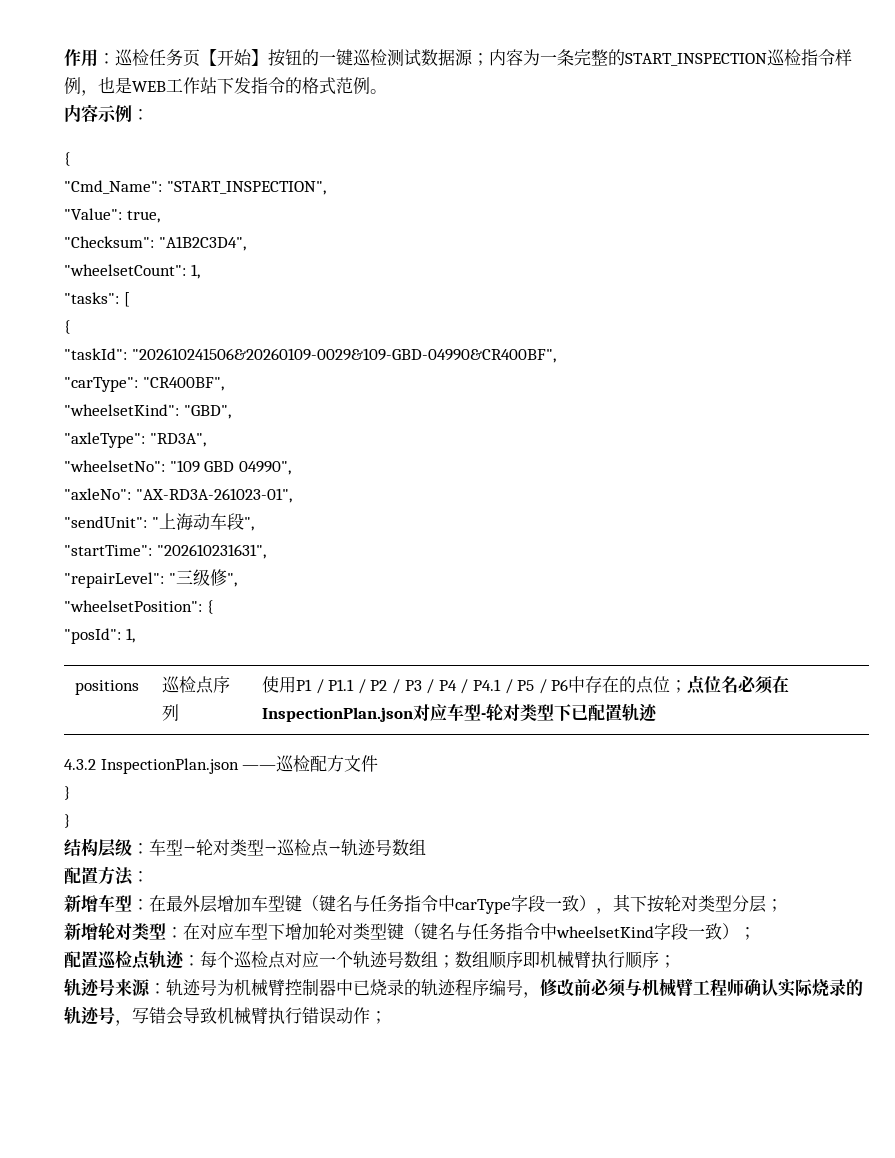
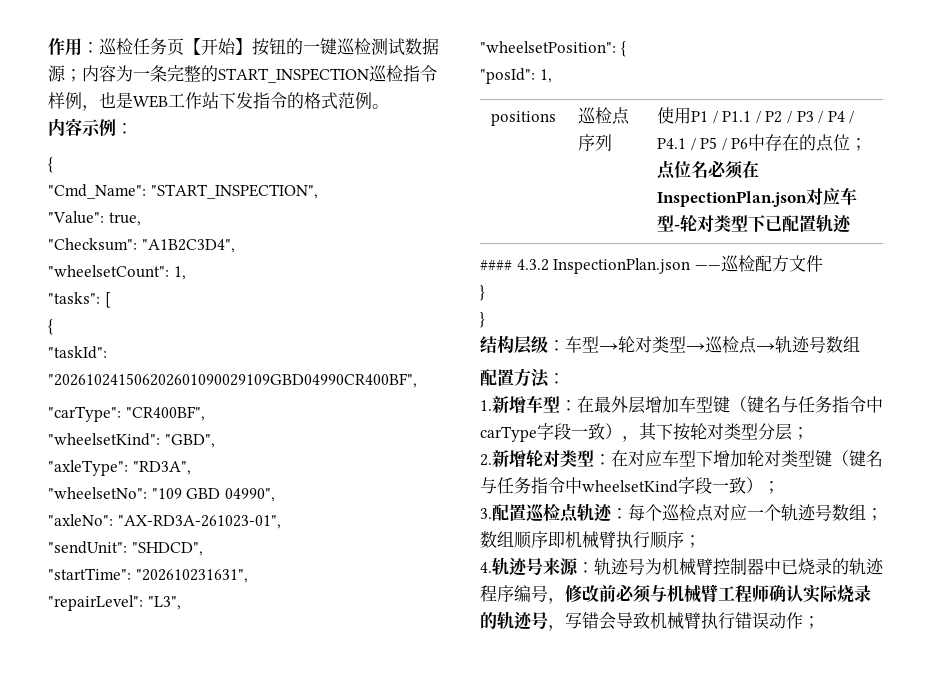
[131,348,556,363] "202610241506&20260109-0029&109-GBD-04990&CR400BF", -> [48,373,417,388] "202610241506202601090029109GBD04990CR400BF",
[151,513,254,531] "上海动车段", -> [131,542,203,556] "SHDCD",
[168,569,237,587] "三级修", -> [147,596,181,610] "L3",
(659, 713) none -> [480,259,512,270] ####
(149, 876) none -> [480,400,492,411] 1.
(783, 905) none -> [480,454,492,466] 2.
(756, 933) none -> [480,508,492,519] 3.
(676, 961) none -> [480,562,492,573] 4.

